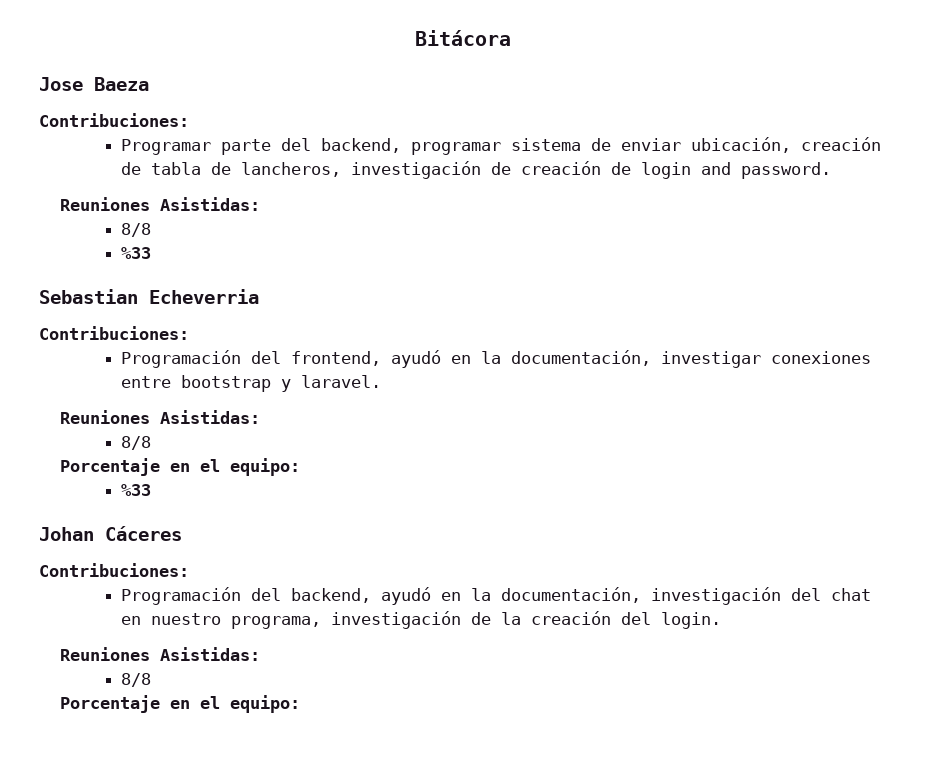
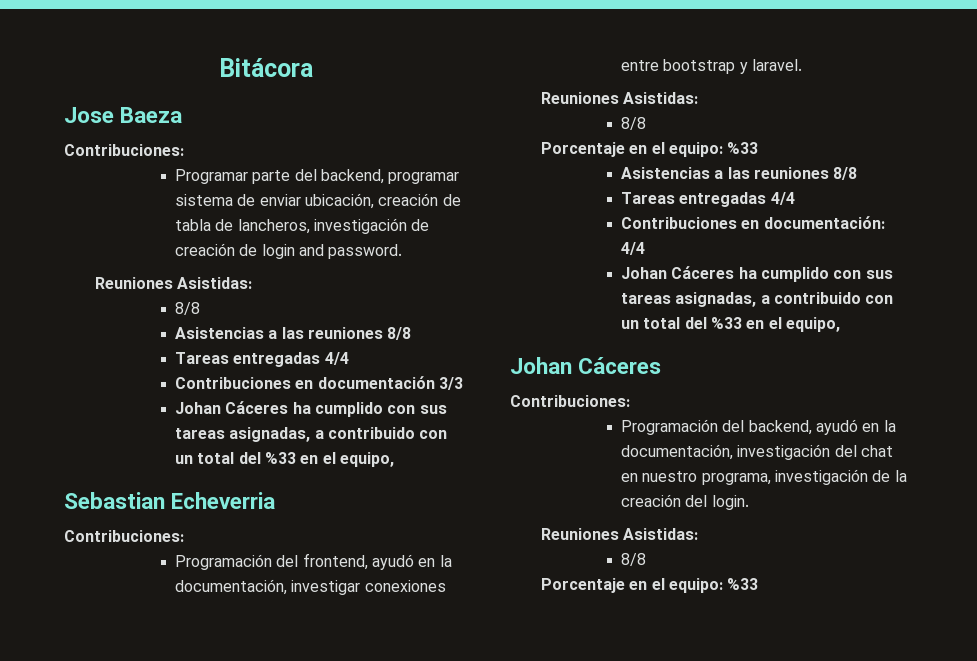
[121,247,152,259] %33 -> [175,327,412,340] [175,352,349,367] [175,376,464,390] [175,401,447,417] [175,427,448,442] [175,452,394,467] Asistencias a las reuniones 8/8 // Tareas entregadas 4/4 // Contribuciones en documentación 3/3 // Johan Cáceres ha cumplido con sus tareas asignadas, a contribuido con un total del %33 en el equipo,
[121,484,152,496] // %33 -> [727,142,759,154] [621,167,858,180] [621,192,795,207] [621,216,885,229] [621,242,646,255] [621,266,893,282] [621,292,894,307] [621,317,840,332] %33 // Asistencias a las reuniones 8/8 // Tareas entregadas 4/4 // Contribuciones en documentación: 4/4 // Johan Cáceres ha cumplido con sus tareas asignadas, a contribuido con un total del %33 en el equipo,
(301, 704) none -> [727,578,759,590] %33

